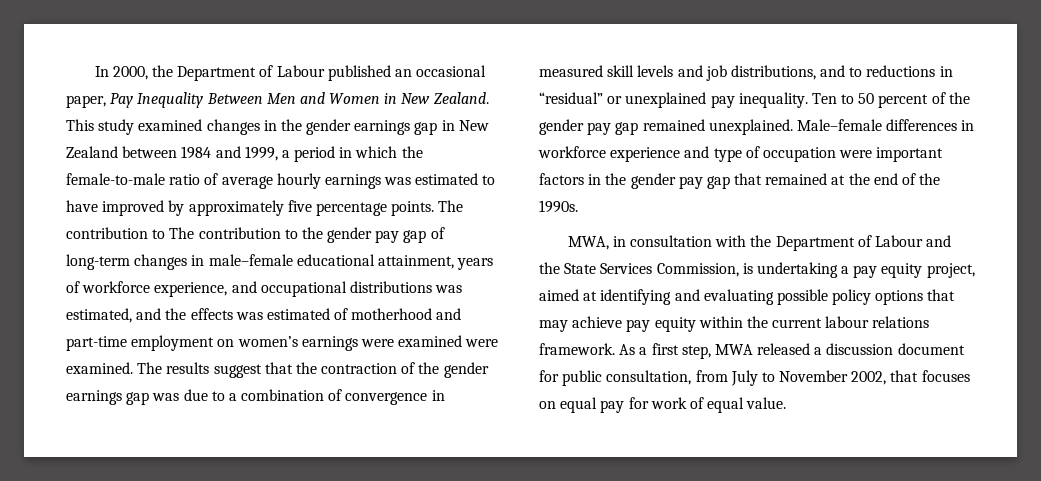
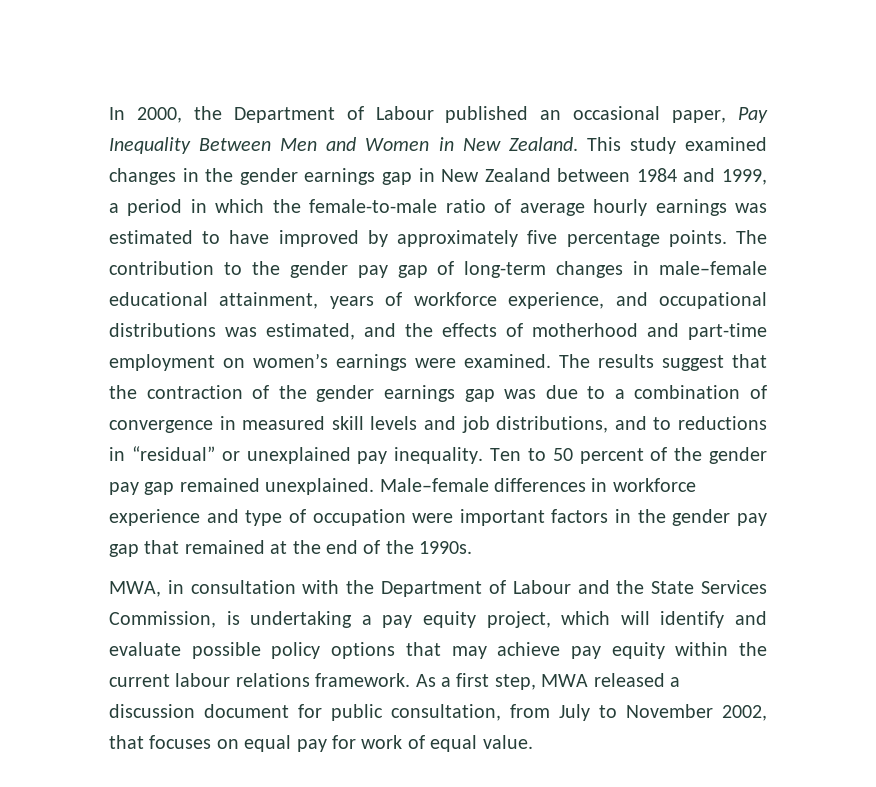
[169,227,298,239] The contribution to -> (242, 268) none
[235,308,330,320] was estimated -> (497, 330) none
[398,335,499,347] examined were -> (456, 363) none
[539,289,774,305] aimed at identifying and evaluating -> [561,611,768,628] [109,642,181,656] which will identify and evaluate

